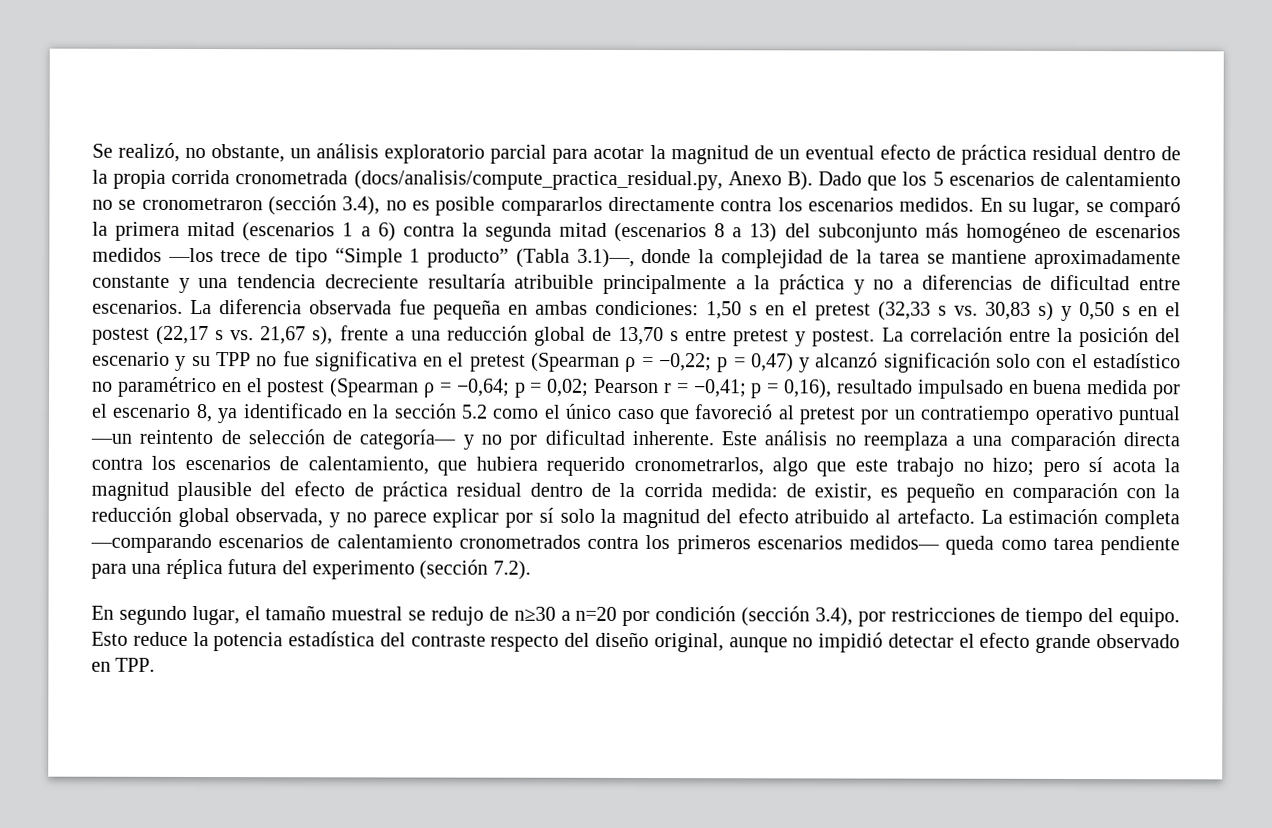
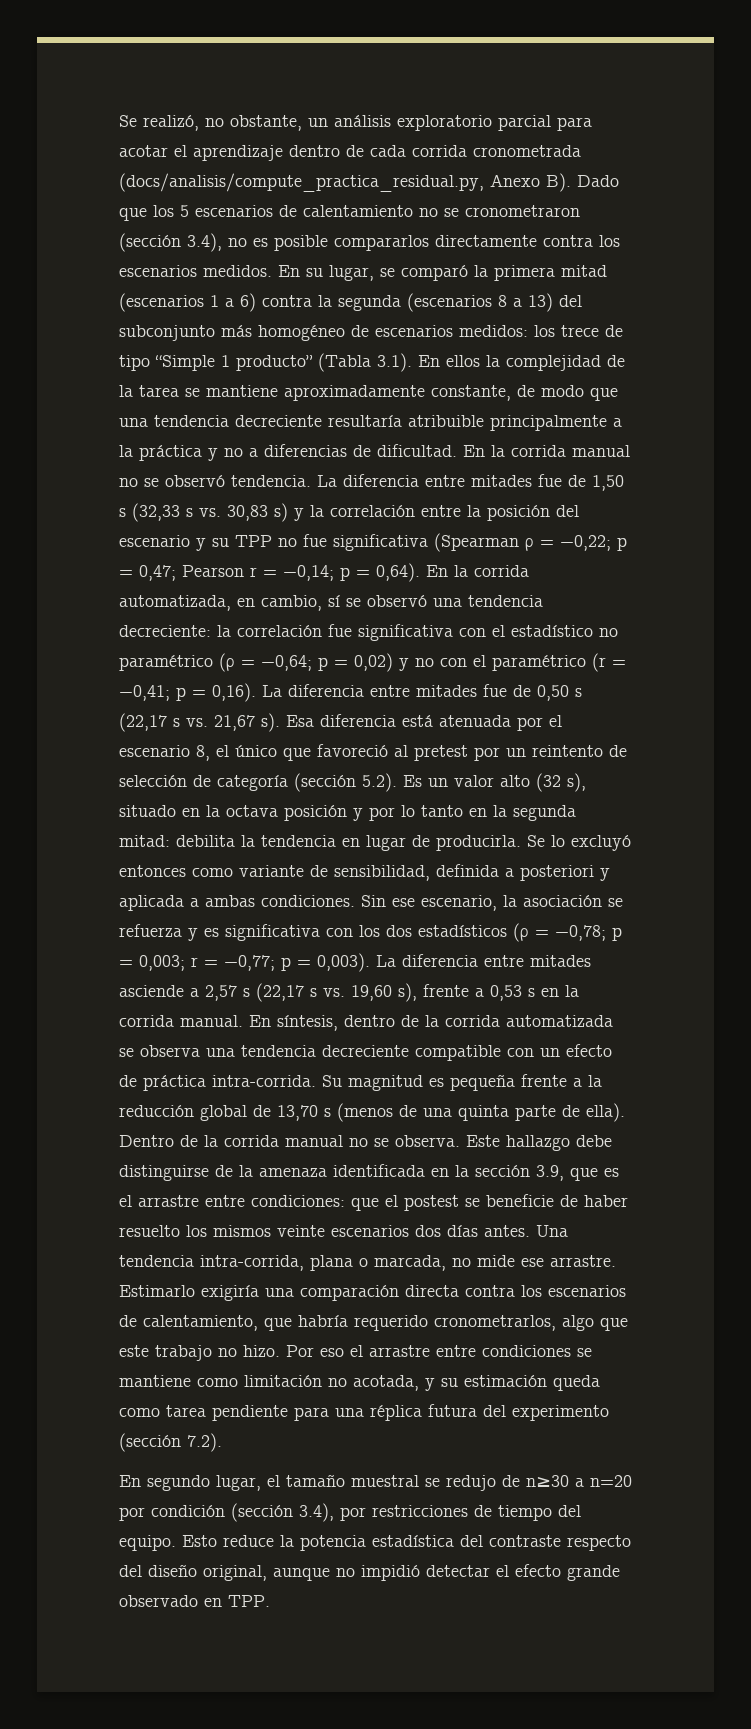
[649,144,1181,165] [92,169,167,189] la magnitud de un eventual efecto de práctica residual dentro de la propia -> [174,145,406,161] el aprendizaje dentro de cada
[559,222,608,237] mitad -> (401, 303) none
[92,247,214,263] medidos —los -> [459,325,555,337] medidos: los
[576,248,692,268] 3.1)—, donde -> [377,353,480,372] 3.1). En ellos
[92,275,190,293] constante y -> [431,385,618,401] constante, de modo que
[1050,274,1182,291] [92,299,871,321] dificultad entre escenarios. La diferencia observada fue pequeña en ambas condiciones: 1,50 s en el pretest -> [377,444,630,457] [119,474,624,491] [119,508,126,517] dificultad. En la corrida manual no se observó tendencia. La diferencia entre mitades fue de 1,50 s
[1079,302,1181,321] [92,325,904,347] 0,50 s en el postest (22,17 s vs. 21,67 s), frente a una reducción global de 13,70 s entre pretest y postest. La -> [310,505,324,517] la
[423,352,526,372] en el pretest -> (428, 542) none
[750,352,1032,373] 0,47) y alcanzó significación solo -> [139,563,529,582] [119,595,543,611] [119,624,453,641] 0,47; Pearson r = −0,14; p = 0,64). En la corrida automatizada, en cambio, sí se observó una tendencia decreciente: la correlación fue significativa
[221,378,1182,400] [91,403,540,424] en el postest (Spearman ρ = −0,64; p = 0,02; Pearson r = −0,41; p = 0,16), resultado impulsado en buena medida por el escenario 8, ya identificado en la sección 5.2 como -> [219,653,626,672] [119,683,582,702] [119,713,562,732] [119,745,210,761] (ρ = −0,64; p = 0,02) y no con el paramétrico (r = −0,41; p = 0,16). La diferencia entre mitades fue de 0,50 s (22,17 s vs. 21,67 s). Esa diferencia está atenuada por el escenario 8,
[616,408,655,420] caso -> (277, 751) none
[920,405,1181,426] [90,429,966,451] contratiempo operativo puntual —un reintento de selección de categoría— y no por dificultad inherente. Este análisis no reemplaza a -> [532,745,627,757] [119,773,586,792] [119,805,576,821] [119,835,631,851] [119,864,610,881] [119,895,623,911] [119,923,622,942] [119,953,591,972] [119,983,579,1002] [119,1015,613,1031] [119,1044,612,1061] [119,1074,602,1091] [119,1103,625,1122] [119,1135,612,1151] [119,1164,619,1181] [119,1194,628,1211] [119,1225,568,1237] [119,1255,616,1271] [119,1285,259,1301] reintento de selección de categoría (sección 5.2). Es un valor alto (32 s), situado en la octava posición y por lo tanto en la segunda mitad: debilita la tendencia en lugar de producirla. Se lo excluyó entonces como variante de sensibilidad, definida a posteriori y aplicada a ambas condiciones. Sin ese escenario, la asociación se refuerza y es significativa con los dos estadísticos (ρ = −0,78; p = 0,003; r = −0,77; p = 0,003). La diferencia entre mitades asciende a 2,57 s (22,17 s vs. 19,60 s), frente a 0,53 s en la corrida manual. En síntesis, dentro de la corrida automatizada se observa una tendencia decreciente compatible con un efecto de práctica intra-corrida. Su magnitud es pequeña frente a la reducción global de 13,70 s (menos de una quinta parte de ella). Dentro de la corrida manual no se observa. Este hallazgo debe distinguirse de la amenaza identificada en la sección 3.9, que es el arrastre entre condiciones: que el postest se beneficie de haber resuelto los mismos veinte escenarios dos días antes. Una tendencia intra-corrida, plana o marcada, no mide ese arrastre. Estimarlo exigiría
[475,456,538,471] hubiera -> [298,1315,348,1327] habría
[992,457,1180,478] [91,481,1180,504] [91,506,1180,530] [90,533,941,555] hizo; pero sí acota la magnitud plausible del efecto de práctica residual dentro de la corrida medida: de existir, es pequeño en comparación con la reducción global observada, y no parece explicar por sí solo la magnitud del efecto atribuido al artefacto. La estimación completa —comparando escenarios de calentamiento cronometrados contra los primeros escenarios medidos— -> [243,1345,592,1357] [119,1375,547,1391] hizo. Por eso el arrastre entre condiciones se mantiene como limitación no acotada, y su estimación

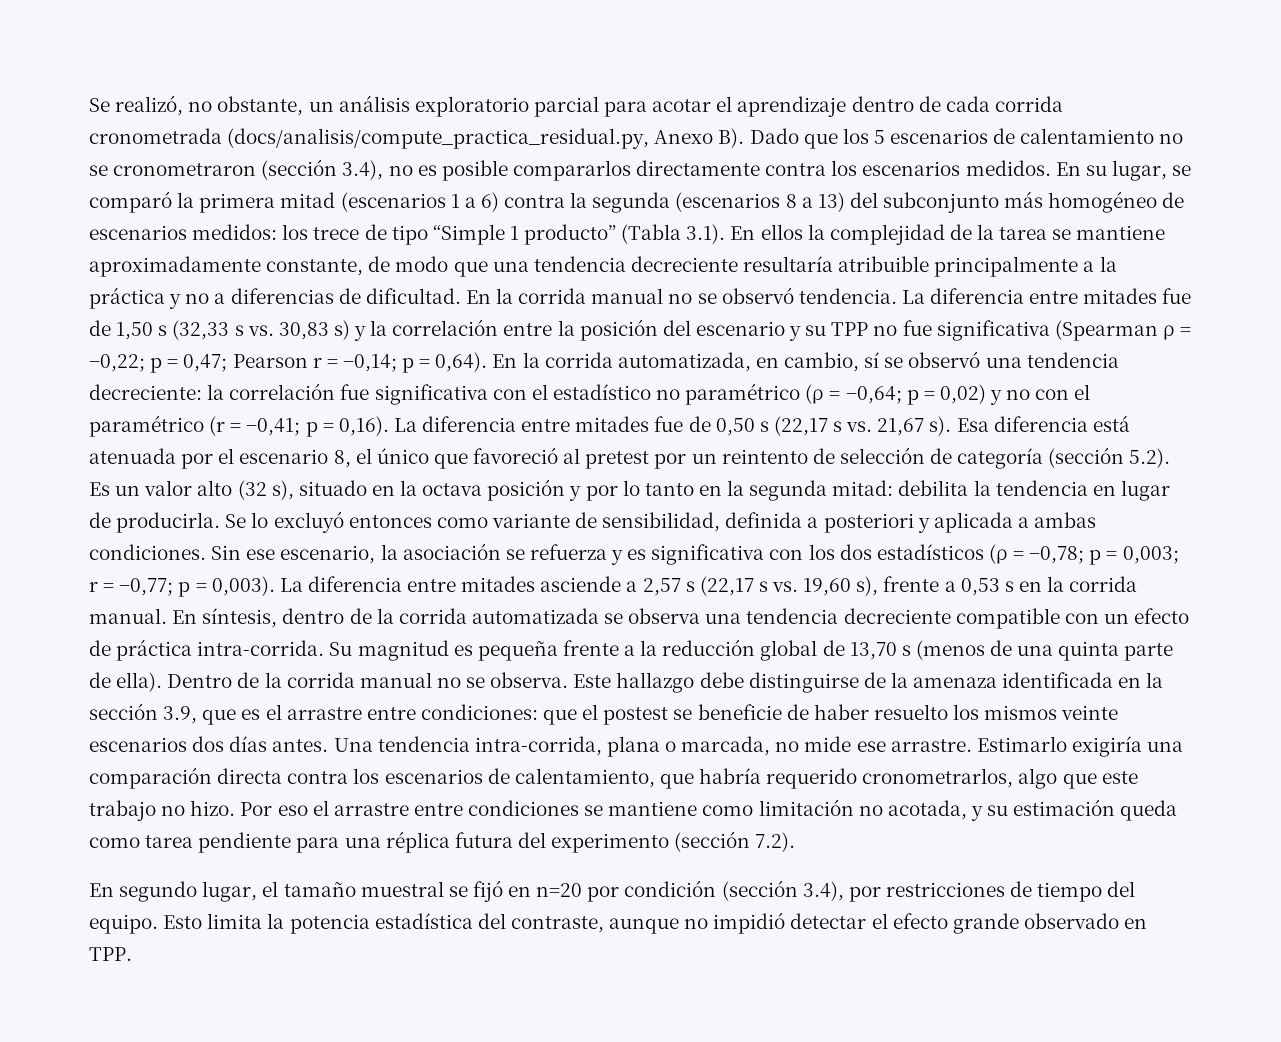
[446,1475,584,1491] redujo de n≥30 a -> [472,880,532,902] fijó en
[223,1535,274,1547] reduce -> [207,913,263,929] limita
[489,1535,631,1551] [119,1564,267,1581] contraste respecto del diseño original, -> [510,916,604,933] contraste,

